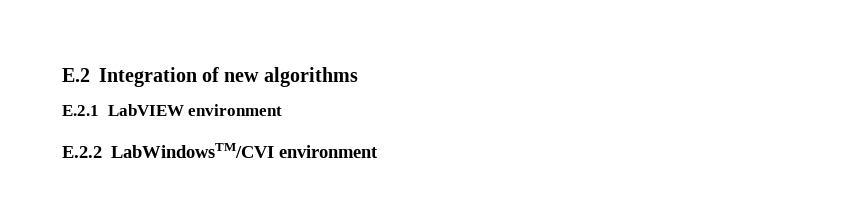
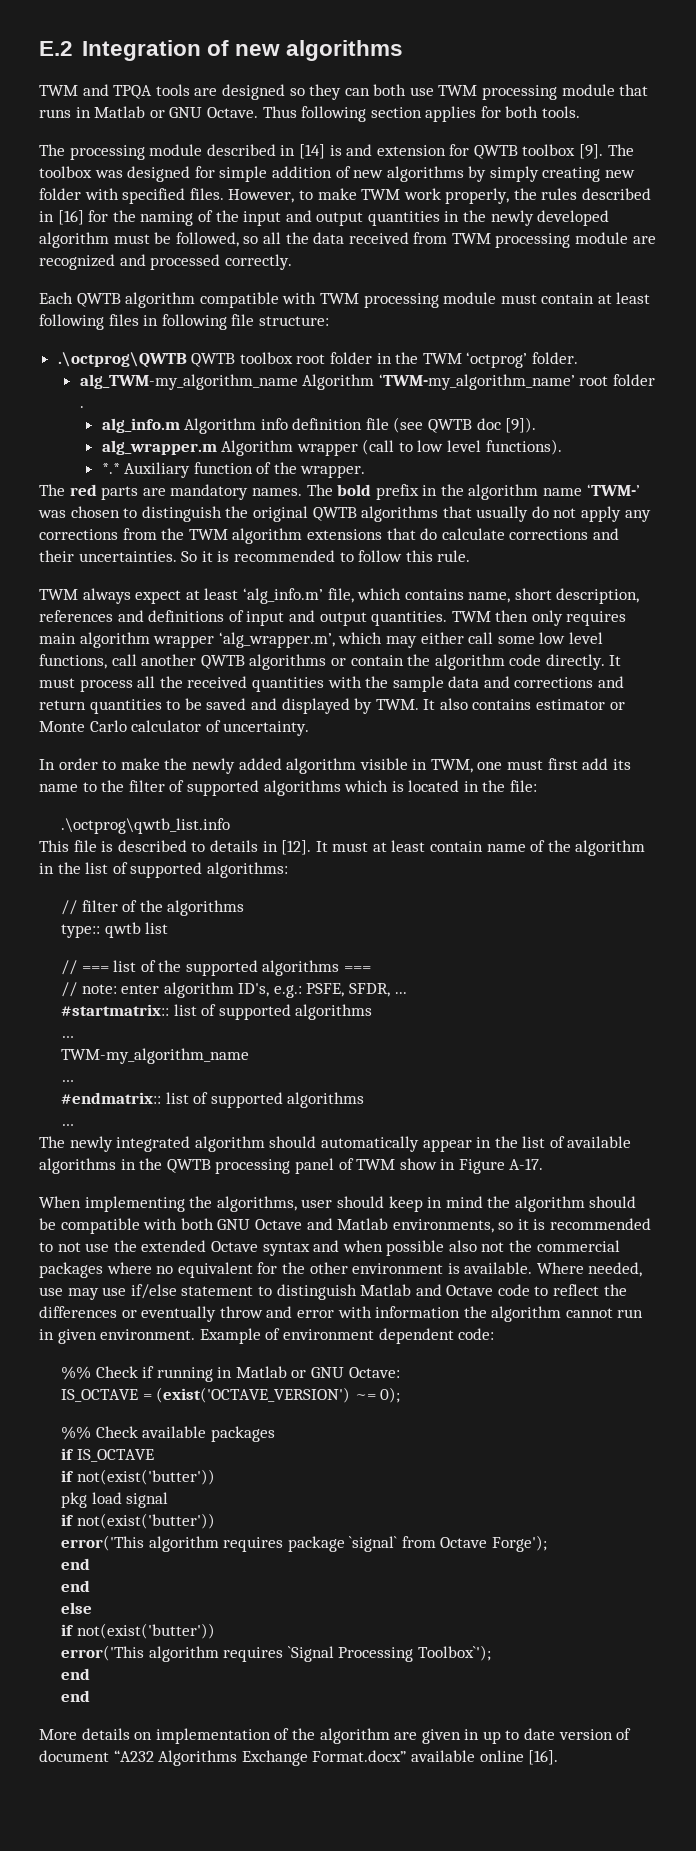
[62,104,283,116] [62,143,378,158] E.2.1 LabVIEW environment // E.2.2 LabWindowsTM/CVI environment -> [39,84,649,100] [39,106,581,122] [39,144,634,160] [39,166,636,182] [39,188,652,204] [39,210,610,226] [39,232,656,248] [39,254,292,270] [39,292,651,308] [39,314,329,330] [57,352,579,368] [79,374,655,390] [79,406,84,408] [101,417,537,434] [101,439,562,456] [101,462,366,478] [39,484,640,500] [38,506,651,522] [39,528,619,544] [39,550,471,562] [39,588,640,604] [39,610,627,626] [39,632,603,648] [39,654,622,670] [39,676,625,692] [39,698,625,714] [39,720,310,736] [39,758,631,774] [39,780,538,796] [60,818,230,834] [39,840,646,856] [39,862,288,878] [60,900,245,916] [60,922,169,938] [60,960,372,976] [60,982,407,998] [60,1004,373,1020] [60,1036,74,1038] [60,1048,249,1064] [60,1080,74,1082] [60,1092,365,1108] [60,1124,74,1126] [39,1136,632,1152] [39,1158,544,1174] [39,1196,637,1212] [39,1218,652,1234] [39,1240,620,1256] [39,1262,643,1278] [39,1284,627,1300] [39,1306,644,1322] [39,1328,495,1344] [60,1366,400,1382] [60,1387,401,1403] [60,1426,275,1442] [60,1448,154,1462] [60,1469,215,1485] [60,1492,169,1508] [60,1513,215,1529] [60,1535,548,1552] [60,1558,90,1570] [60,1580,90,1592] [60,1602,92,1614] [60,1623,215,1639] [60,1645,491,1662] [60,1668,90,1680] [60,1690,90,1702] [39,1728,632,1744] [39,1750,559,1766] TWM and TPQA tools are designed so they can both use TWM processing module that runs in Matlab or GNU Octave. Thus following section applies for both tools. // The processing module described in [14] is and extension for QWTB toolbox [9]. The toolbox was designed for simple addition of new algorithms by simply creating new folder with specified files. However, to make TWM work properly, the rules described in [16] for the naming of the input and output quantities in the newly developed algorithm must be followed, so all the data received from TWM processing module are recognized and processed correctly. // Each QWTB algorithm compatible with TWM processing module must contain at least following files in following file structure: // .\octprog\QWTB QWTB toolbox root folder in the TWM ‘octprog’ folder. // alg_TWM-my_algorithm_name Algorithm ‘TWM-my_algorithm_name’ root folder . // alg_info.m Algorithm info definition file (see QWTB doc [9]). // alg_wrapper.m Algorithm wrapper (call to low level functions). // *.* Auxiliary function of the wrapper. // The red parts are mandatory names. The bold prefix in the algorithm name ‘TWM-’ was chosen to distinguish the original QWTB algorithms that usually do not apply any corrections from the TWM algorithm extensions that do calculate corrections and their uncertainties. So it is recommended to follow this rule. // TWM always expect at least ‘alg_info.m’ file, which contains name, short description, references and definitions of input and output quantities. TWM then only requires main algorithm wrapper ‘alg_wrapper.m’, which may either call some low level functions, call another QWTB algorithms or contain the algorithm code directly. It must process all the received quantities with the sample data and corrections and return quantities to be saved and displayed by TWM. It also contains estimator or Monte Carlo calculator of uncertainty. // In order to make the newly added algorithm visible in TWM, one must first add its name to the filter of supported algorithms which is located in the file: // .\octprog\qwtb_list.info // This file is described to details in [12]. It must at least contain name of the algorithm in the list of supported algorithms: // // filter of the algorithms // type:: qwtb list // // === list of the supported algorithms === // // note: enter algorithm ID's, e.g.: PSFE, SFDR, ... // #startmatrix:: list of supported algorithms // … // TWM-my_algorithm_name // … // #endmatrix:: list of supported algorithms // … // The newly integrated algorithm should automatically appear in the list of available algorithms in the QWTB processing panel of TWM show in Figure A-17. // When implementing the algorithms, user should keep in mind the algorithm should be compatible with both GNU Octave and Matlab environments, so it is recommended to not use the extended Octave syntax and when possible also not the commercial packages where no equivalent for the other environment is available. Where needed, use may use if/else statement to distinguish Matlab and Octave code to reflect the differences or eventually throw and error with information the algorithm cannot run in given environment. Example of environment dependent code: // %% Check if running in Matlab or GNU Octave: // IS_OCTAVE = (exist('OCTAVE_VERSION') ~= 0); // %% Check available packages // if IS_OCTAVE // if not(exist('butter')) // pkg load signal // if not(exist('butter')) // error('This algorithm requires package `signal` from Octave Forge'); // end // end // else // if not(exist('butter')) // error('This algorithm requires `Signal Processing Toolbox`'); // end // end // More details on implementation of the algorithm are given in up to date version of document “A232 Algorithms Exchange Format.docx” available online [16].

